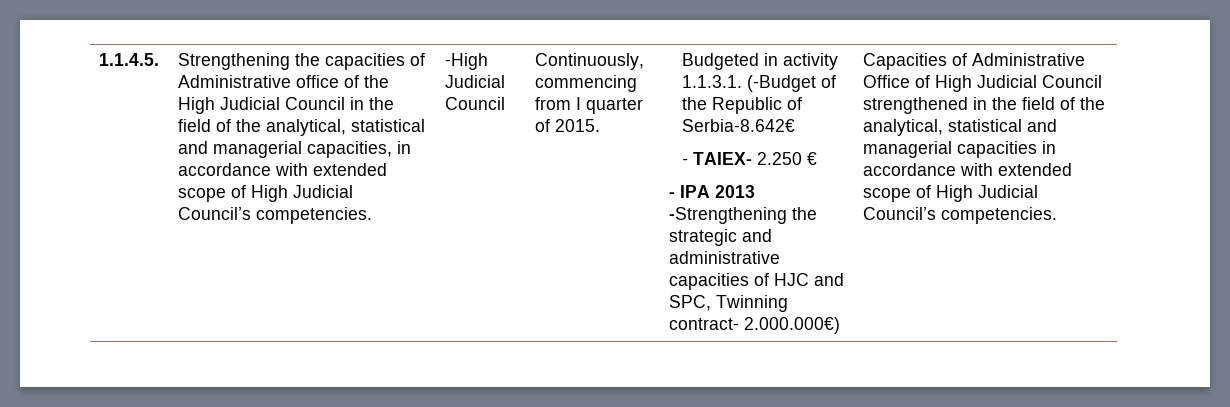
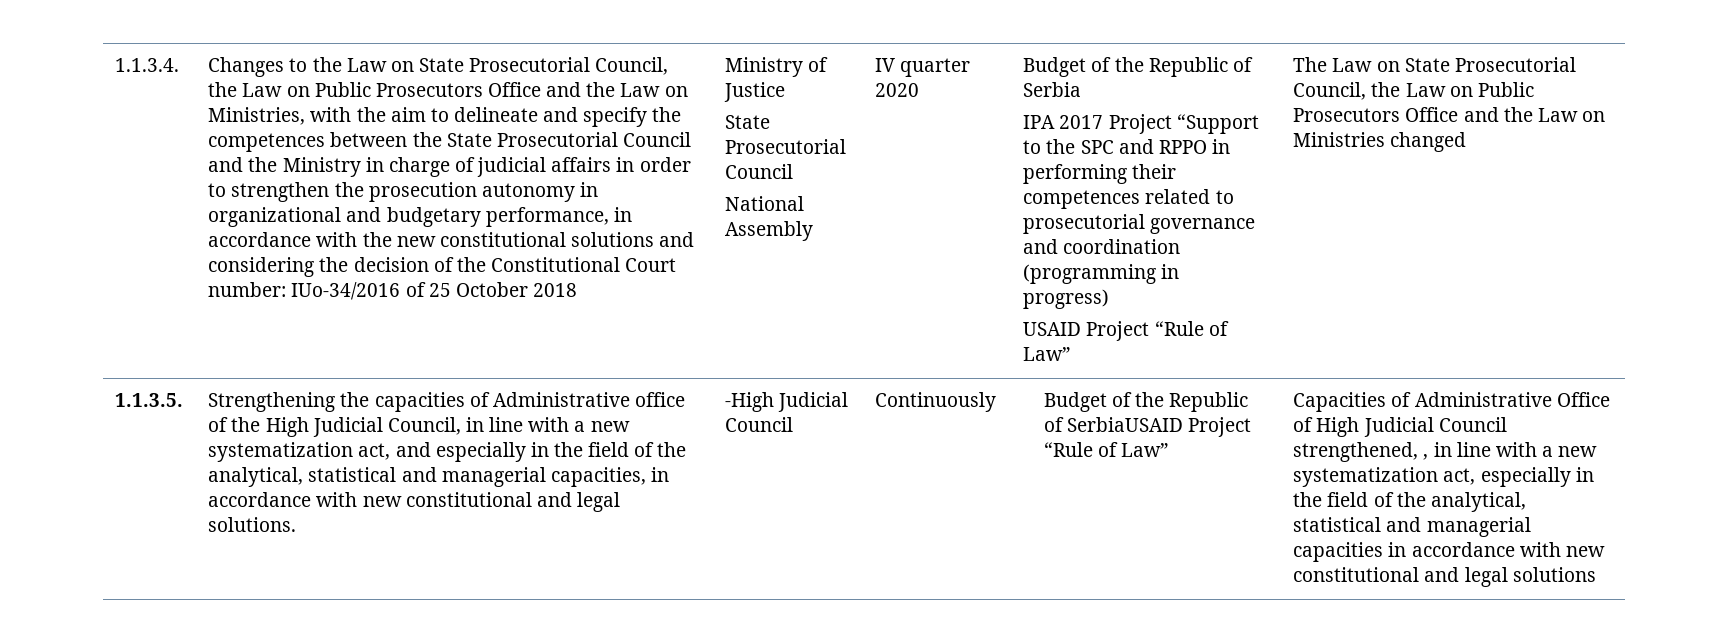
[99,53,160,66] 1.1.4.5. -> [115,58,180,72] [208,57,669,77] [208,82,688,97] [208,107,682,127] [208,132,691,152] [208,157,691,177] [208,182,598,202] [208,207,632,227] [208,232,695,247] [208,257,677,277] [208,282,577,300] [725,57,829,77] [724,82,786,102] [725,115,771,129] [725,139,847,154] [725,164,794,179] [725,196,805,211] [725,221,814,241] [875,58,971,77] [875,83,920,97] [1023,57,1253,77] [1023,82,1082,97] [1023,114,1259,134] [1023,139,1230,154] [1023,164,1177,184] [1023,189,1234,209] [1023,214,1256,234] [1023,239,1181,254] [1023,264,1180,284] [1023,289,1110,309] [1023,321,1229,341] [1023,347,1072,361] [1293,57,1576,72] [1293,82,1534,100] [1293,107,1605,122] [1293,132,1467,152] [115,393,184,407] 1.1.3.4. | Changes to the Law on State Prosecutorial Council, the Law on Public Prosecutors Office and the Law on Ministries, with the aim to delineate and specify the competences between the State Prosecutorial Council and the Ministry in charge of judicial affairs in order to strengthen the prosecution autonomy in organizational and budgetary performance, in accordance with the new constitutional solutions and considering the decision of the Constitutional Court number: IUo-34/2016 of 25 October 2018 | Ministry of Justice // State Prosecutorial Council // National Assembly | IV quarter 2020 | Budget of the Republic of Serbia // IPA 2017 Project “Support to the SPC and RPPO in performing their competences related to prosecutorial governance and coordination (programming in progress) // USAID Project “Rule of Law” | The Law on State Prosecutorial Council, the Law on Public Prosecutors Office and the Law on Ministries changed // 1.1.3.5.
[285,97,346,110] Council -> [387,417,630,435] [208,442,526,462] Council, in line with a new systematization act, and especially
[313,163,388,176] [178,185,354,202] [178,207,373,224] [445,53,489,70] [445,75,506,88] [445,97,506,110] [535,53,645,70] [535,75,638,92] [535,97,644,114] [535,119,601,132] [682,53,839,70] [682,75,837,92] [682,97,803,114] [682,119,796,132] [682,152,818,165] [669,185,756,198] [669,207,818,224] [669,229,773,246] [669,251,781,264] [669,273,845,290] [669,295,789,312] [669,317,841,334] extended scope of High Judicial Council’s competencies. | -High Judicial Council | Continuously, commencing from I quarter of 2015. | Budgeted in activity 1.1.3.1. (-Budget of the Republic of Serbia-8.642€ // - TAIEX- 2.250 € // - IPA 2013 -Strengthening the strategic and administrative capacities of HJC and SPC, Twinning contract- 2.000.000€) -> [362,492,620,512] [208,517,297,532] [725,392,849,412] [725,417,794,432] [875,392,997,412] [1044,392,1249,412] [1044,417,1252,437] [1044,442,1170,457] new constitutional and legal solutions. | -High Judicial Council | Continuously | Budget of the Republic of SerbiaUSAID Project “Rule of Law”
[863,97,969,114] strengthened -> [1293,442,1598,462] [1293,467,1571,487] strengthened, , in line with a new systematization act, especially
[998,163,1073,176] [863,185,1039,202] [863,207,1058,224] extended scope of High Judicial Council’s competencies. -> [1565,546,1605,557] [1293,567,1596,587] new constitutional and legal solutions

